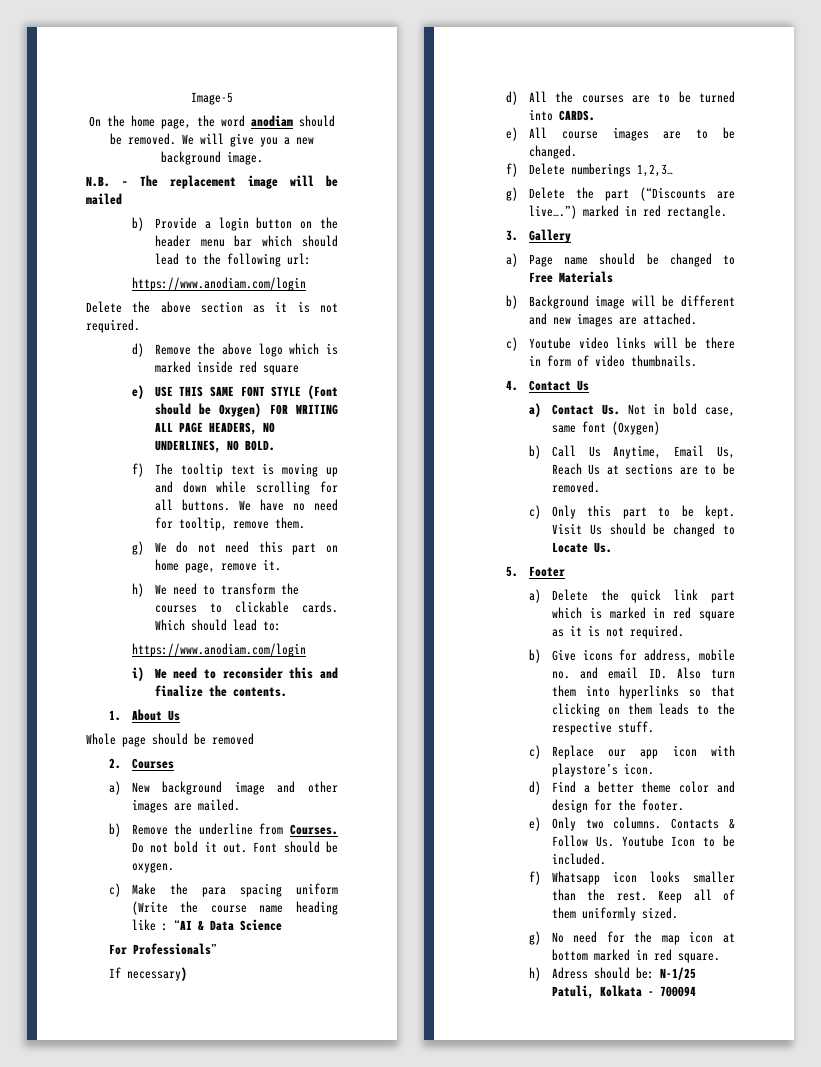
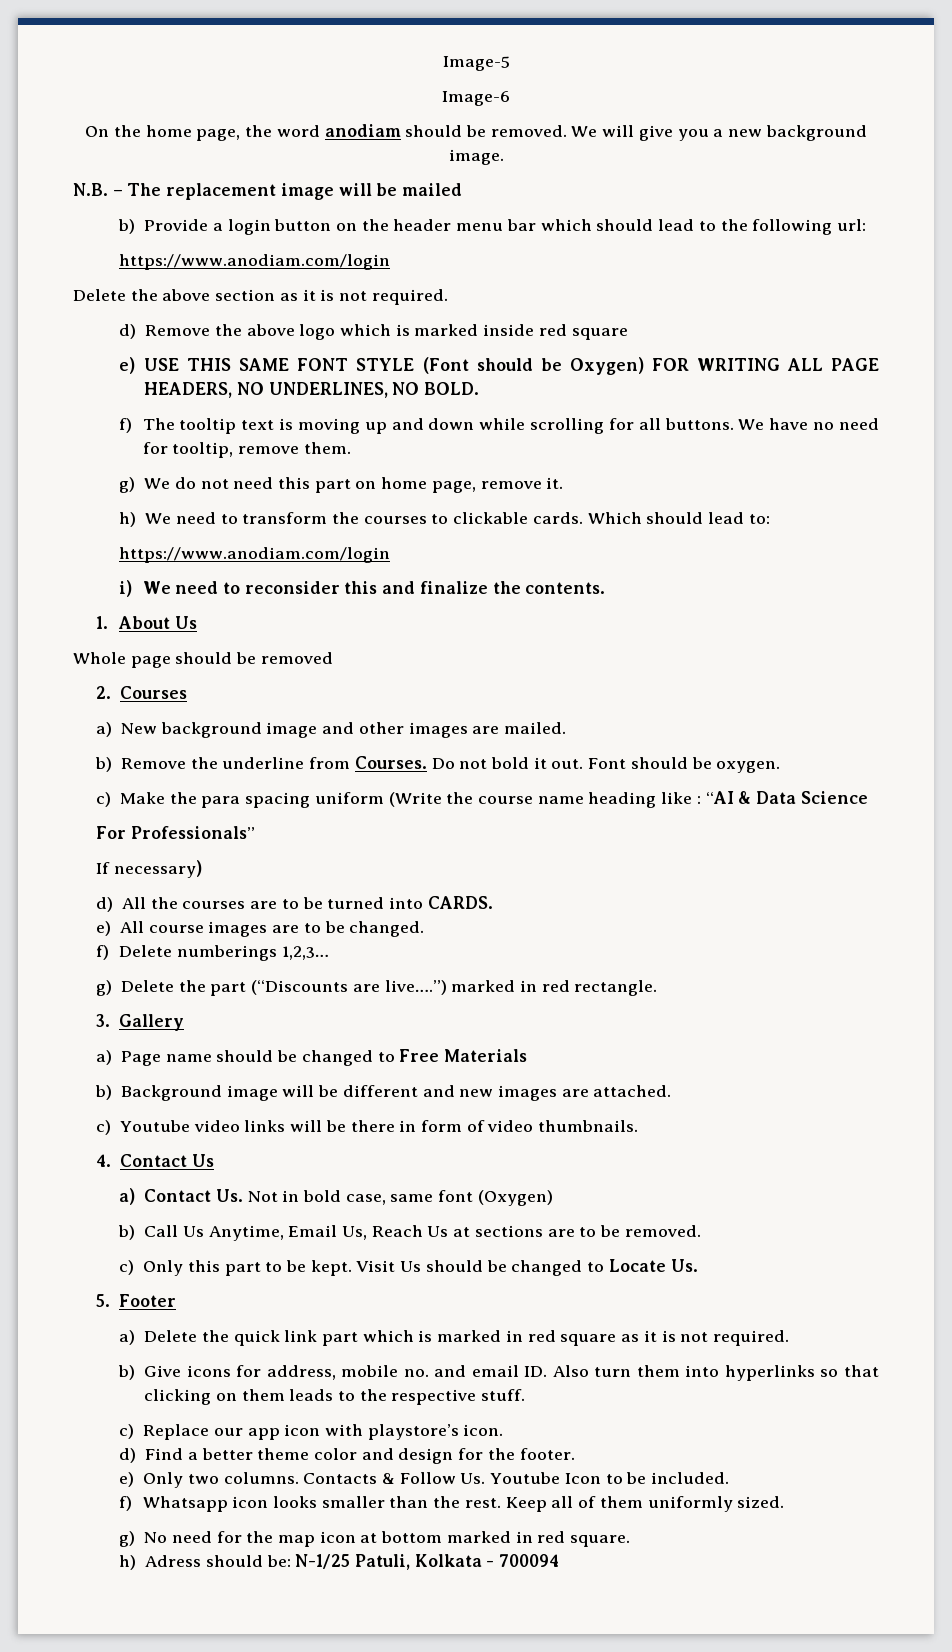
(233, 98) none -> [442,91,510,106] // Image-6

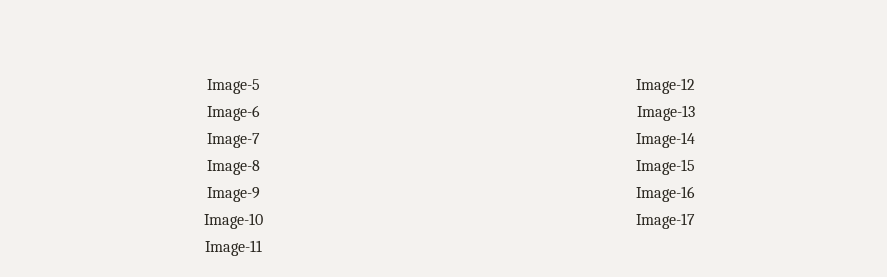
[85,124,867,141] [448,149,504,165] [73,183,463,200] [118,219,867,235] [119,254,391,270] [73,289,448,305] [119,324,628,340] [119,357,880,375] [144,382,480,398] [119,418,879,434] [142,442,351,458] [119,477,564,493] [119,512,770,527] [119,547,391,563] [119,580,606,597] [96,616,198,629] [73,652,333,668] [96,686,187,699] [96,722,567,738] [95,756,781,773] [96,791,868,808] [96,826,255,839] [96,860,202,878] [96,896,493,912] [96,921,425,937] [96,945,329,961] [96,980,658,996] [96,1014,185,1031] [96,1049,528,1066] [95,1085,672,1101] [96,1120,639,1135] [96,1154,214,1167] [119,1188,553,1206] [118,1225,701,1241] [119,1259,698,1276] [96,1294,177,1307] [119,1330,790,1346] [118,1365,879,1381] [144,1389,526,1405] [119,1424,504,1440] [119,1448,575,1464] [119,1472,730,1488] [119,1496,785,1512] [119,1531,631,1547] [119,1554,560,1570] On the home page, the word anodiam should be removed. We will give you a new background image. // N.B. – The replacement image will be mailed // b) Provide a login button on the header menu bar which should lead to the following url: // https://www.anodiam.com/login // Delete the above section as it is not required. // d) Remove the above logo which is marked inside red square // e) USE THIS SAME FONT STYLE (Font should be Oxygen) FOR WRITING ALL PAGE HEADERS, NO UNDERLINES, NO BOLD. // f) The tooltip text is moving up and down while scrolling for all buttons. We have no need for tooltip, remove them. // g) We do not need this part on home page, remove it. // h) We need to transform the courses to clickable cards. Which should lead to: // https://www.anodiam.com/login // i) We need to reconsider this and finalize the contents. // 1. About Us // Whole page should be removed // 2. Courses // a) New background image and other images are mailed. // b) Remove the underline from Courses. Do not bold it out. Font should be oxygen. // c) Make the para spacing uniform (Write the course name heading like : “AI & Data Science // For Professionals” // If necessary) // d) All the courses are to be turned into CARDS. // e) All course images are to be changed. // f) Delete numberings 1,2,3… // g) Delete the part (“Discounts are live….”) marked in red rectangle. // 3. Gallery // a) Page name should be changed to Free Materials // b) Background image will be different and new images are attached. // c) Youtube video links will be there in form of video thumbnails. // 4. Contact Us // a) Contact Us. Not in bold case, same font (Oxygen) // b) Call Us Anytime, Email Us, Reach Us at sections are to be removed. // c) Only this part to be kept. Visit Us should be changed to Locate Us. // 5. Footer // a) Delete the quick link part which is marked in red square as it is not required. // b) Give icons for address, mobile no. and email ID. Also turn them into hyperlinks so that clicking on them leads to the respective stuff. // c) Replace our app icon with playstore’s icon. // d) Find a better theme color and design for the footer. // e) Only two columns. Contacts & Follow Us. Youtube Icon to be included. // f) Whatsapp icon looks smaller than the rest. Keep all of them uniformly sized. // g) No need for the map icon at bottom marked in red square. // h) Adress should be: N-1/25 Patuli, Kolkata - 700094 -> [207,133,260,148] [207,160,260,175] [207,187,260,202] [204,213,263,229] [205,240,262,256] [636,78,695,94] [636,105,695,121] [636,132,695,148] [636,159,695,175] [636,186,695,202] [636,213,695,229] Image-7 // Image-8 // Image-9 // Image-10 // Image-11 // Image-12 // Image-13 // Image-14 // Image-15 // Image-16 // Image-17

